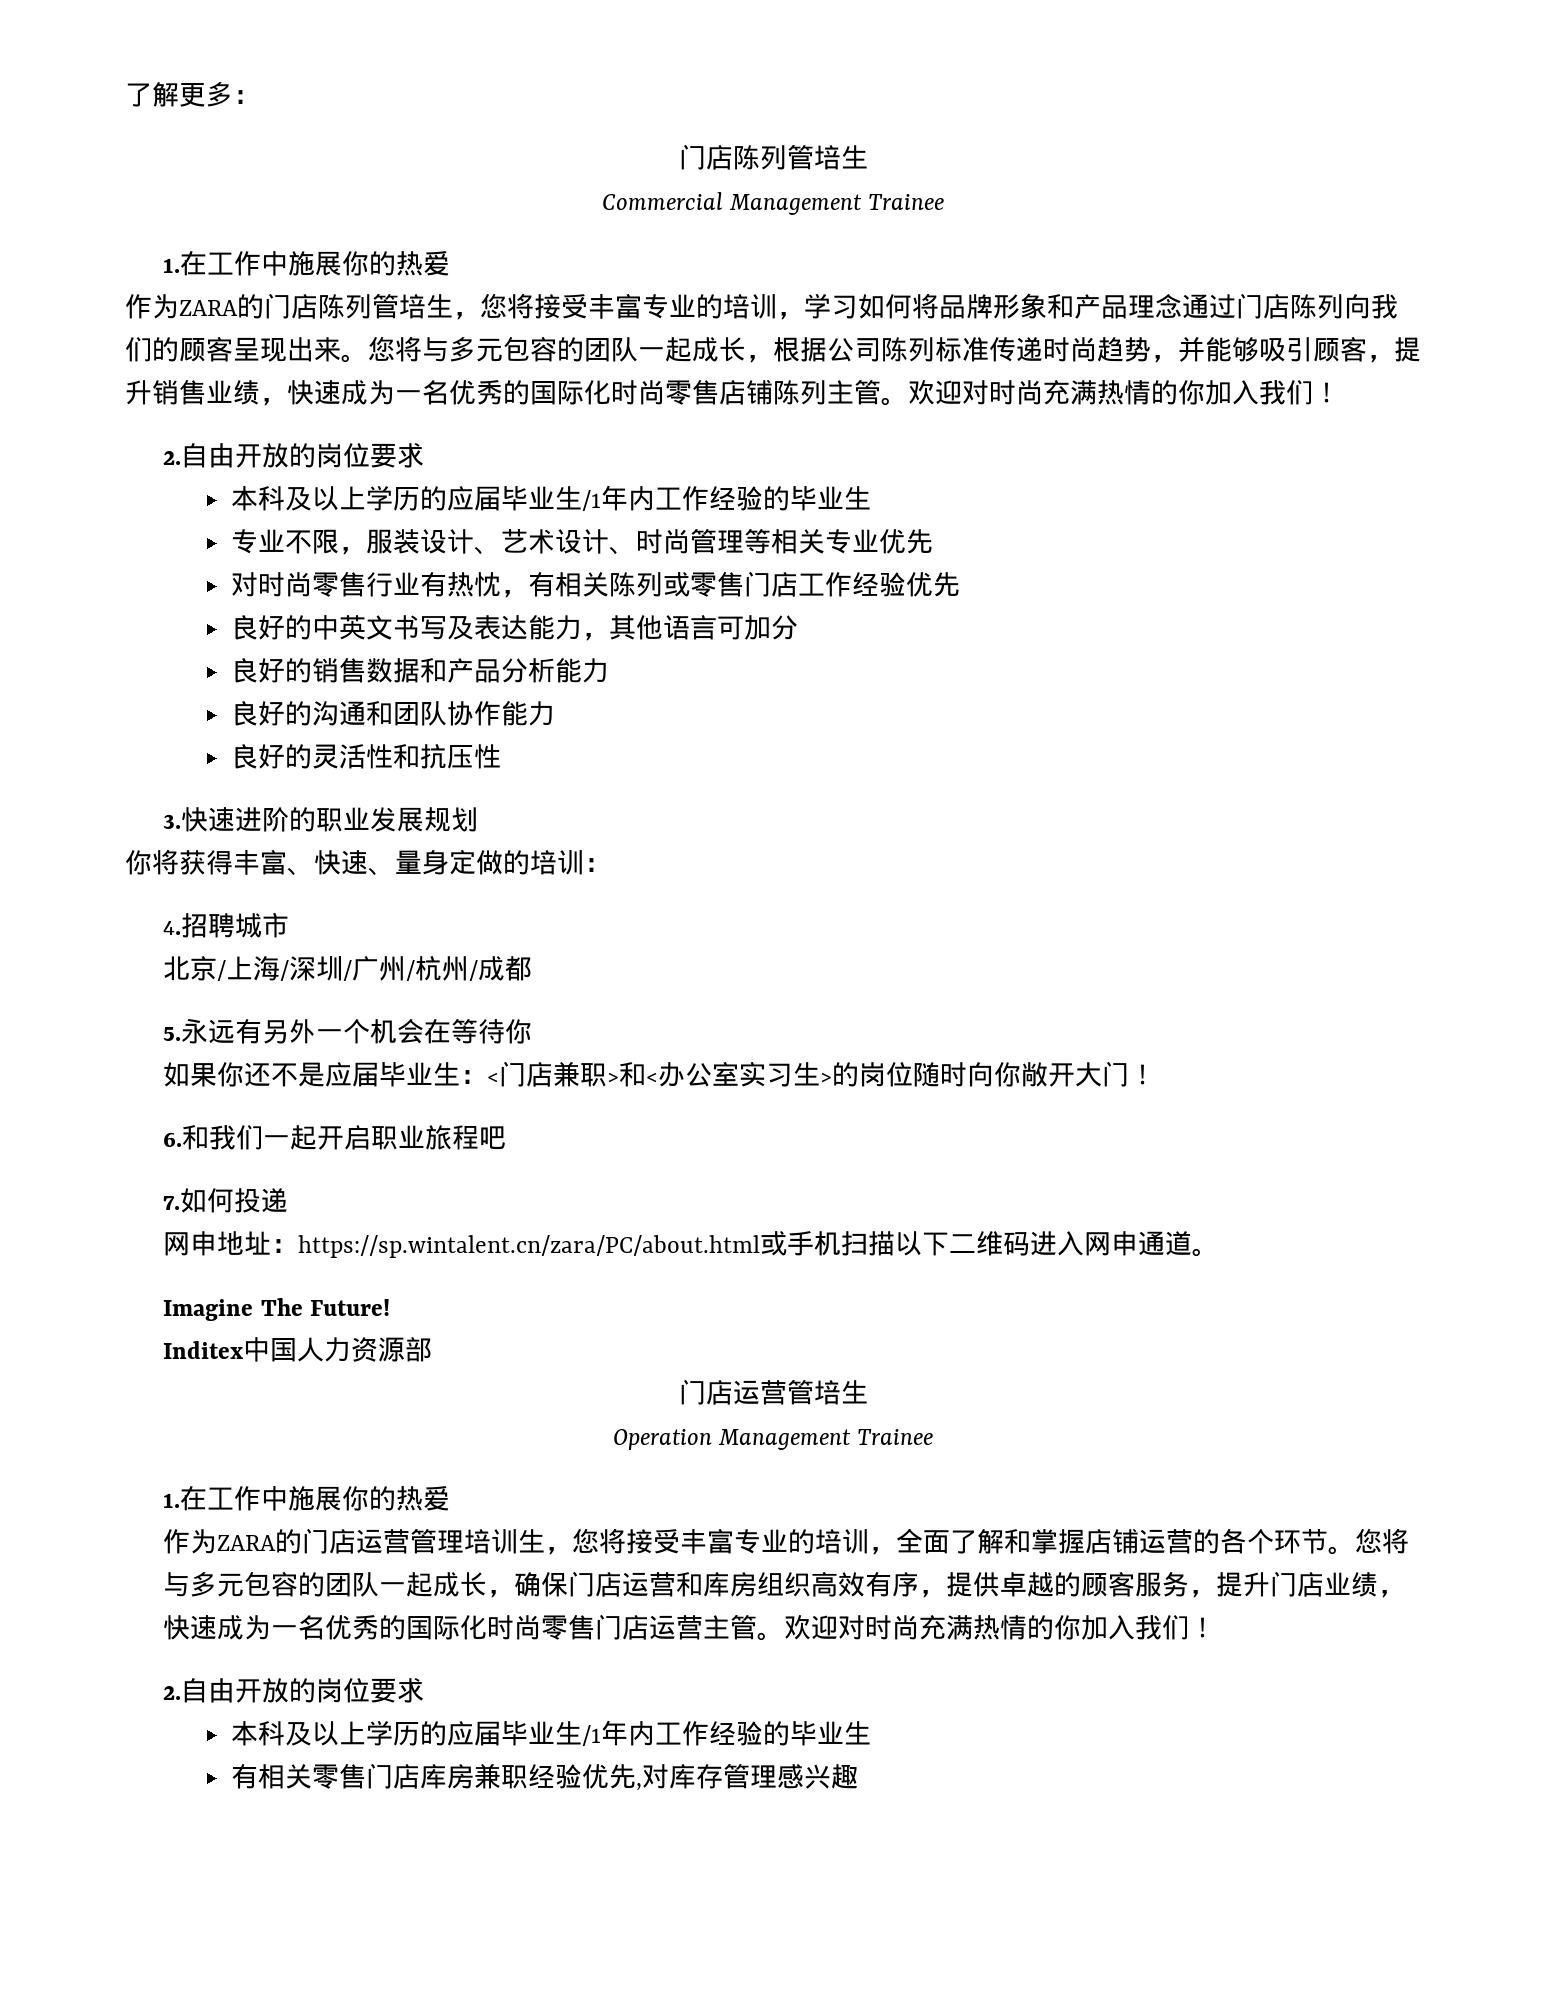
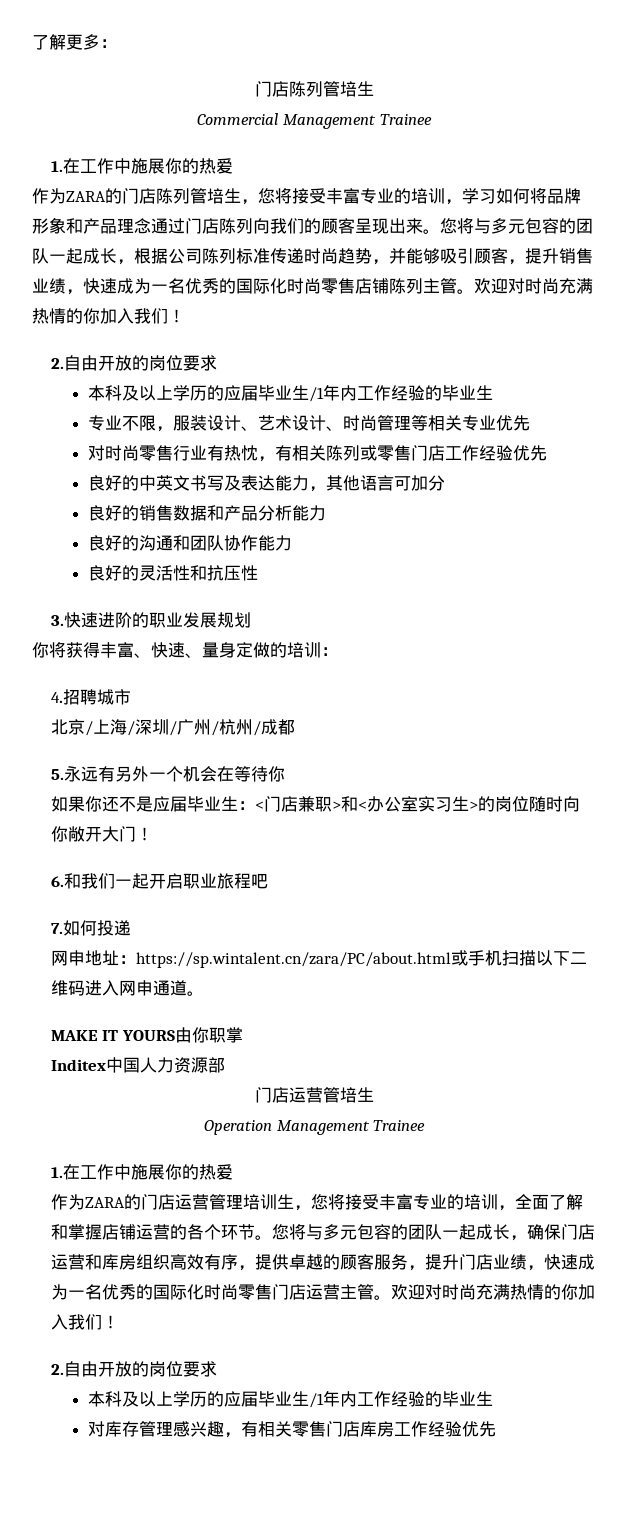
[163,1298,390,1321] Imagine The Future! -> [50,1027,243,1043] MAKE IT YOURS由你职掌
(872, 1733) none -> [88,1421,242,1438] 对库存管理感兴趣，
[474,1763,859,1791] 兼职经验优先,对库存管理感兴趣 -> [394,1421,497,1437] 工作经验优先

